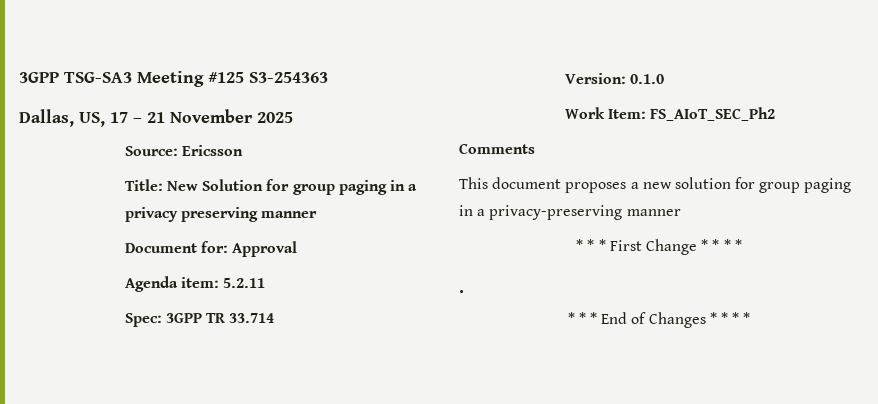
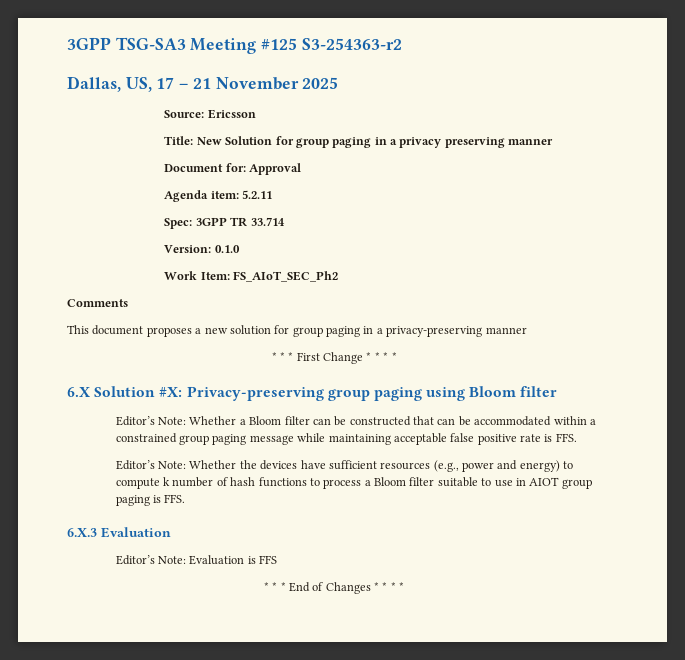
[249,72,328,83] S3-254363 -> [301,38,402,50] S3-254363-r2
[459,290,464,293] . -> [67,386,558,401] [115,416,596,426] [115,433,577,445] [115,460,574,472] [115,477,592,489] [115,494,186,506] [67,527,171,538] [115,555,278,565] 6.X Solution #X: Privacy-preserving group paging using Bloom filter // Editor’s Note: Whether a Bloom filter can be constructed that can be accommodated within a constrained group paging message while maintaining acceptable false positive rate is FFS. // Editor’s Note: Whether the devices have sufficient resources (e.g., power and energy) to compute k number of hash functions to process a Bloom filter suitable to use in AIOT group paging is FFS. // 6.X.3 Evaluation // Editor’s Note: Evaluation is FFS

